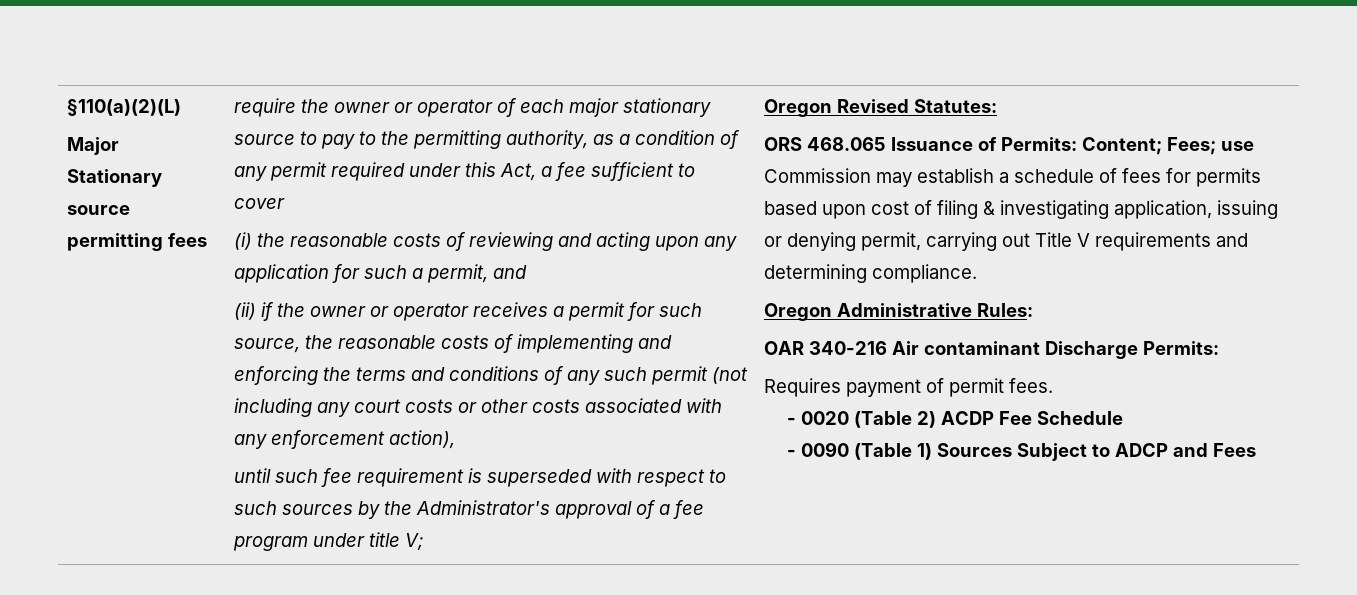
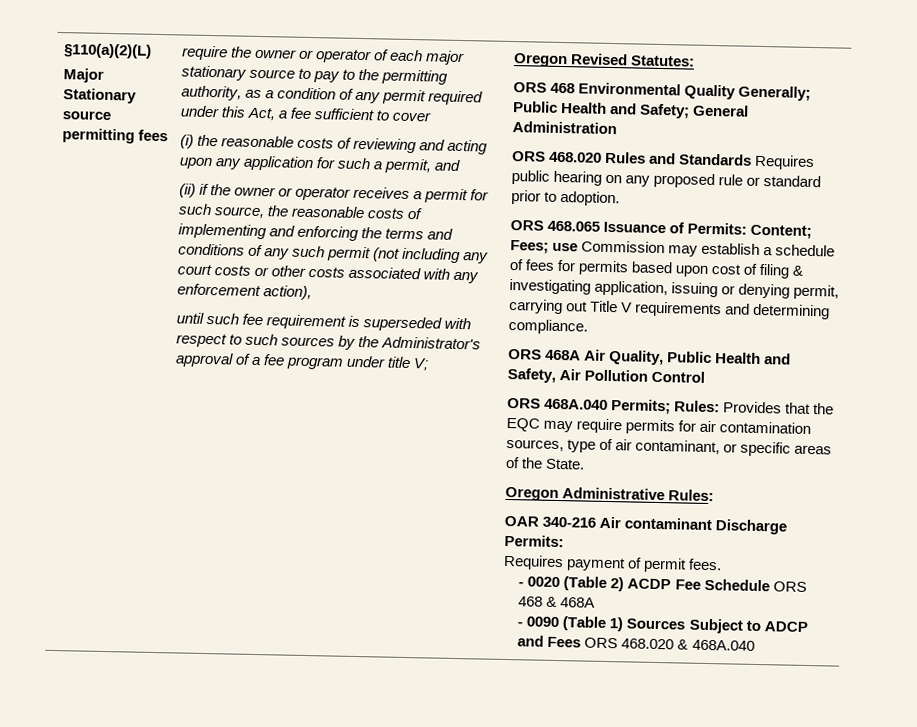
(997, 106) none -> [512,82,812,101] [512,101,750,119] [511,121,617,135] [511,151,816,171] [510,170,822,189] [510,189,620,207] // ORS 468 Environmental Quality Generally; Public Health and Safety; General Administration // ORS 468.020 Rules and Standards Requires public hearing on any proposed rule or standard prior to adoption.
(977, 273) none -> [507,348,792,366] [506,367,705,383] [506,397,835,415] [505,417,812,435] [505,438,833,457] [504,456,585,470] // ORS 468A Air Quality, Public Health and Safety, Air Pollution Control // ORS 468A.040 Permits; Rules: Provides that the EQC may require permits for air contamination sources, type of air contaminant, or specific areas of the State.
(1123, 418) none -> [772,581,807,592] [518,596,596,608] ORS 468 & 468A
(1256, 450) none -> [584,637,755,651] ORS 468.020 & 468A.040

